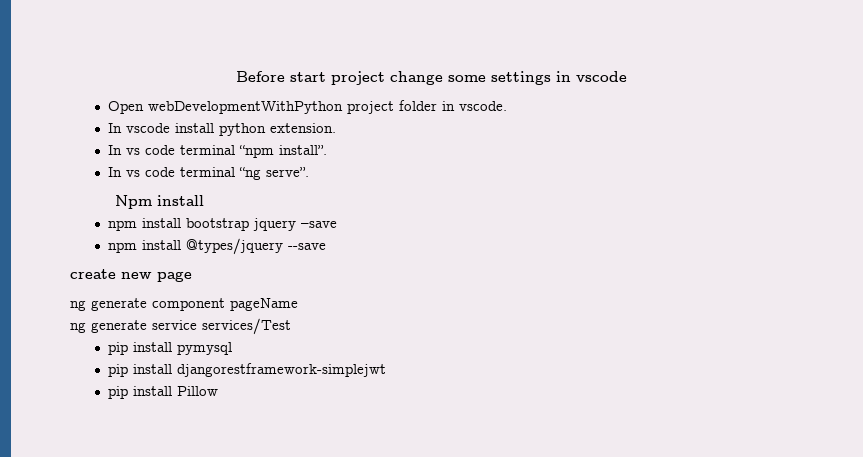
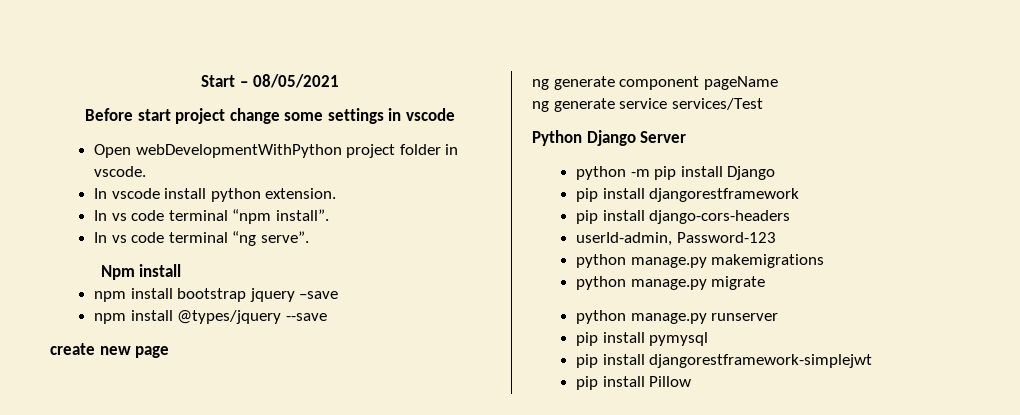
(235, 76) none -> [201,74,339,88] Start – 08/05/2021 //
(291, 326) none -> [532,130,687,146] [576,166,776,180] [576,188,800,202] [576,210,791,224] [576,232,776,246] [576,254,825,268] [576,276,766,290] [576,310,779,324] // Python Django Server // python -m pip install Django // pip install djangorestframework // pip install django-cors-headers // userId-admin, Password-123 // python manage.py makemigrations // python manage.py migrate // python manage.py runserver

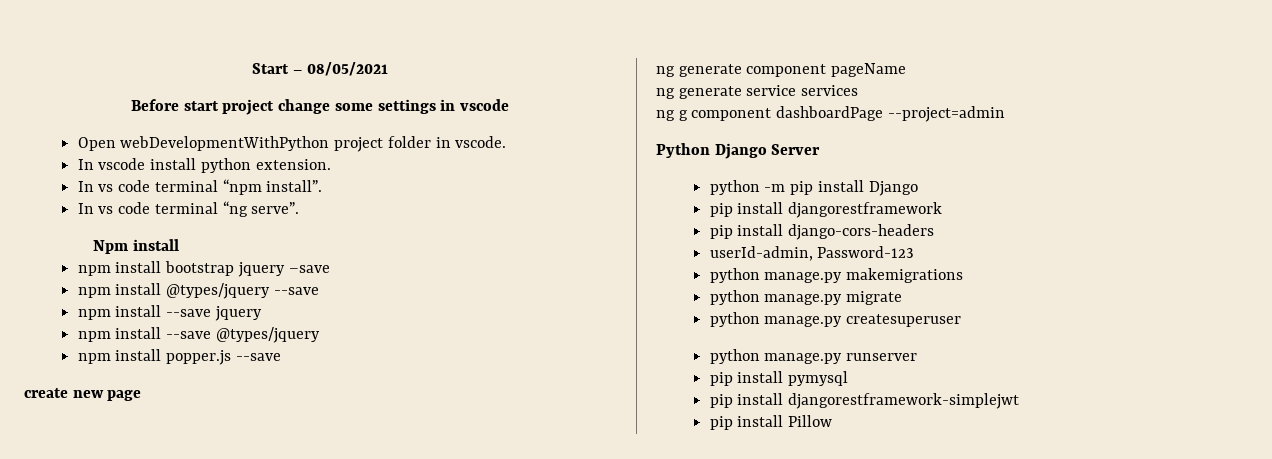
(327, 317) none -> [77,305,262,321] [77,327,320,343] [77,349,281,365] // npm install --save jquery // npm install --save @types/jquery // npm install popper.js --save
[671,98,763,110] services/Test -> [801,85,859,96] [656,106,1005,122] services // ng g component dashboardPage --project=admin
(766, 283) none -> [709,312,962,327] // python manage.py createsuperuser

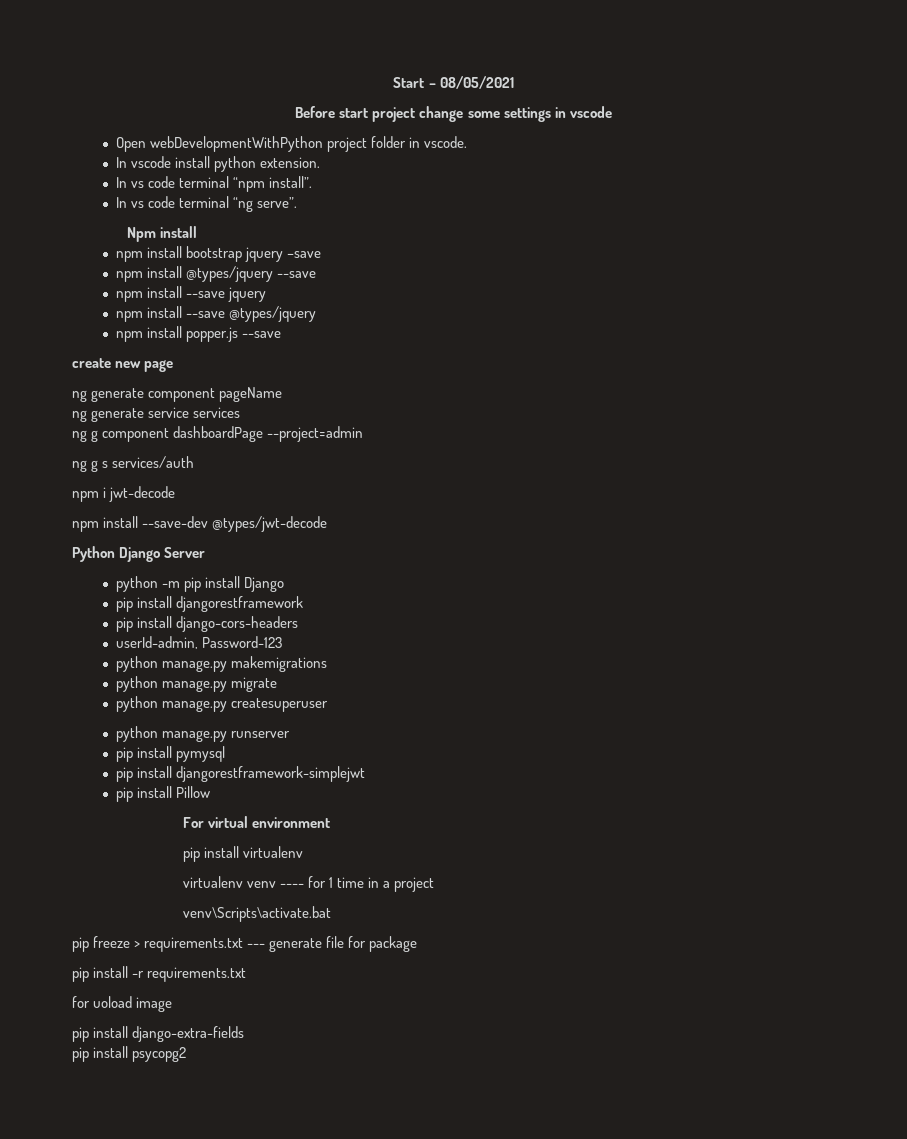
(1005, 114) none -> [72,456,195,472] [72,486,176,502] [72,516,328,532] // ng g s services/auth // npm i jwt-decode // npm install --save-dev @types/jwt-decode
(833, 421) none -> [182,816,330,828] [182,846,303,862] [182,876,435,892] [182,906,331,922] [72,936,418,952] [72,966,247,982] [72,996,173,1012] [72,1026,245,1042] [72,1046,187,1062] // For virtual environment // pip install virtualenv // virtualenv venv ---- for 1 time in a project // venv\Scripts\activate.bat // pip freeze > requirements.txt --- generate file for package // pip install -r requirements.txt // for uoload image // pip install django-extra-fields // pip install psycopg2

